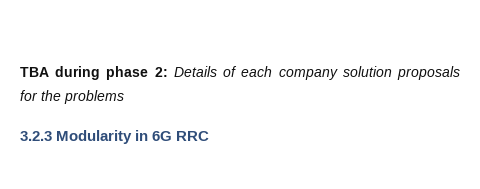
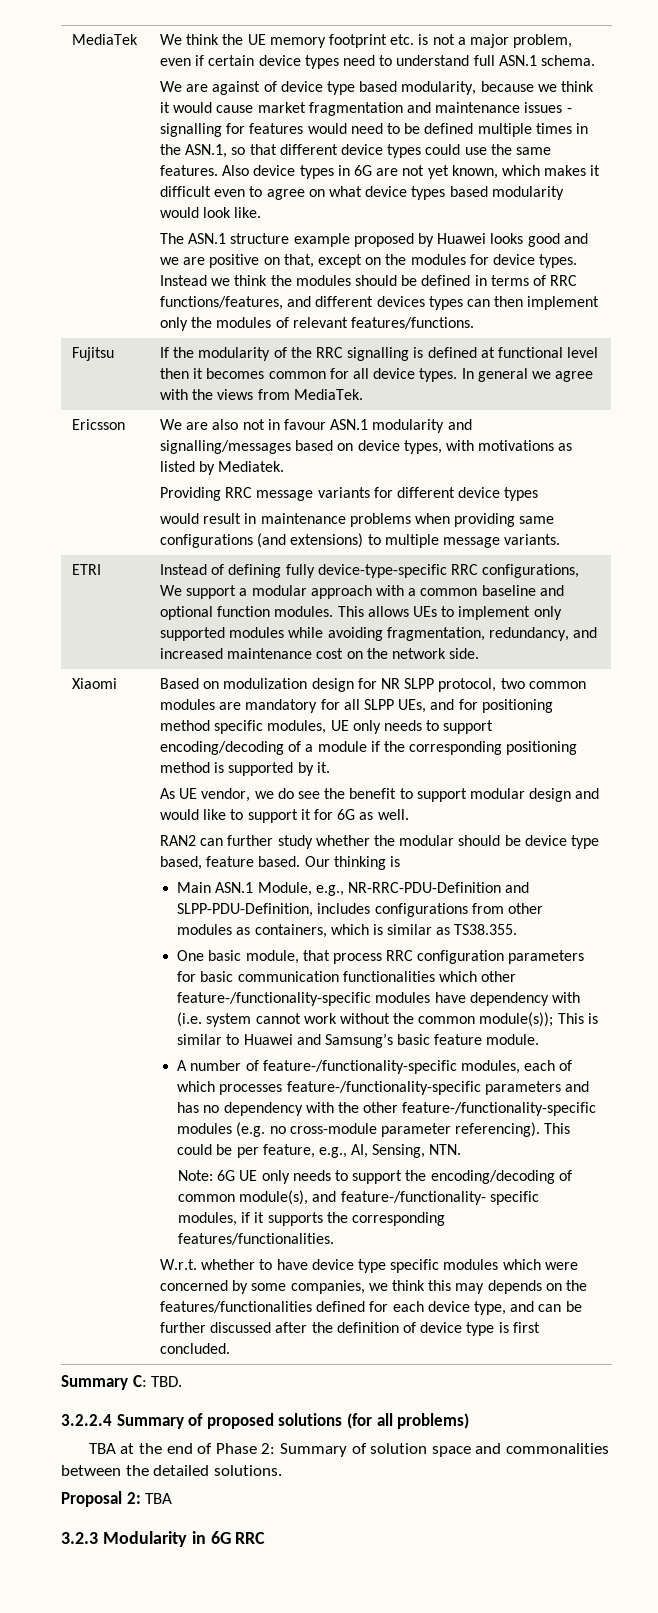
[20,66,461,80] [20,90,124,104] TBA during phase 2: Details of each company solution proposals for the problems -> [72,34,139,45] [160,34,573,48] [160,55,595,69] [160,81,594,95] [160,102,572,116] [160,123,588,137] [160,144,551,158] [160,165,601,179] [160,186,564,200] [160,207,262,218] [160,233,588,247] [160,254,578,268] [160,275,578,286] [160,296,600,310] [160,317,475,331] [72,347,115,361] [160,347,599,361] [160,368,594,382] [160,389,363,400] [72,419,126,430] [160,419,472,433] [160,440,573,454] [160,461,285,475] [160,487,539,501] [160,513,555,527] [160,533,561,548] [72,564,102,575] [160,564,580,578] [160,585,564,599] [160,606,562,620] [160,627,598,641] [160,648,480,659] [72,678,118,689] [160,678,586,692] [160,699,553,713] [160,720,494,734] [160,741,578,755] [160,762,330,776] [160,788,600,802] [160,809,409,823] [160,835,599,849] [160,856,401,870] [177,882,530,896] [177,903,543,917] [177,924,518,938] [177,950,585,964] [177,971,517,982] [177,992,580,1006] [177,1012,598,1027] [177,1033,540,1048] [177,1060,573,1074] [177,1081,589,1095] [177,1102,597,1116] [177,1122,571,1137] [177,1144,462,1158] [178,1170,572,1184] [178,1190,539,1205] [178,1212,446,1226] [178,1233,335,1245] [160,1259,578,1273] [160,1280,587,1294] [160,1301,582,1315] [160,1322,540,1336] [160,1343,231,1354] [61,1375,183,1390] [61,1413,470,1429] [88,1443,609,1457] [61,1465,282,1476] [61,1491,173,1507] MediaTek | We think the UE memory footprint etc. is not a major problem, even if certain device types need to understand full ASN.1 schema. // We are against of device type based modularity, because we think it would cause market fragmentation and maintenance issues - signalling for features would need to be defined multiple times in the ASN.1, so that different device types could use the same features. Also device types in 6G are not yet known, which makes it difficult even to agree on what device types based modularity would look like. // The ASN.1 structure example proposed by Huawei looks good and we are positive on that, except on the modules for device types. Instead we think the modules should be defined in terms of RRC functions/features, and different devices types can then implement only the modules of relevant features/functions. // Fujitsu | If the modularity of the RRC signalling is defined at functional level then it becomes common for all device types. In general we agree with the views from MediaTek. // Ericsson | We are also not in favour ASN.1 modularity and signalling/messages based on device types, with motivations as listed by Mediatek. // Providing RRC message variants for different device types // would result in maintenance problems when providing same configurations (and extensions) to multiple message variants. // ETRI | Instead of defining fully device-type-specific RRC configurations, We support a modular approach with a common baseline and optional function modules. This allows UEs to implement only supported modules while avoiding fragmentation, redundancy, and increased maintenance cost on the network side. // Xiaomi | Based on modulization design for NR SLPP protocol, two common modules are mandatory for all SLPP UEs, and for positioning method specific modules, UE only needs to support encoding/decoding of a module if the corresponding positioning method is supported by it. // As UE vendor, we do see the benefit to support modular design and would like to support it for 6G as well. // RAN2 can further study whether the modular should be device type based, feature based. Our thinking is // Main ASN.1 Module, e.g., NR-RRC-PDU-Definition and SLPP-PDU-Definition, includes configurations from other modules as containers, which is similar as TS38.355. // One basic module, that process RRC configuration parameters for basic communication functionalities which other feature-/functionality-specific modules have dependency with (i.e. system cannot work without the common module(s)); This is similar to Huawei and Samsung’s basic feature module. // A number of feature-/functionality-specific modules, each of which processes feature-/functionality-specific parameters and has no dependency with the other feature-/functionality-specific modules (e.g. no cross-module parameter referencing). This could be per feature, e.g., AI, Sensing, NTN. // Note: 6G UE only needs to support the encoding/decoding of common module(s), and feature-/functionality- specific modules, if it supports the corresponding features/functionalities. // W.r.t. whether to have device type specific modules which were concerned by some companies, we think this may depends on the features/functionalities defined for each device type, and can be further discussed after the definition of device type is first concluded. // Summary C: TBD. // 3.2.2.4 Summary of proposed solutions (for all problems) // TBA at the end of Phase 2: Summary of solution space and commonalities between the detailed solutions. // Proposal 2: TBA

